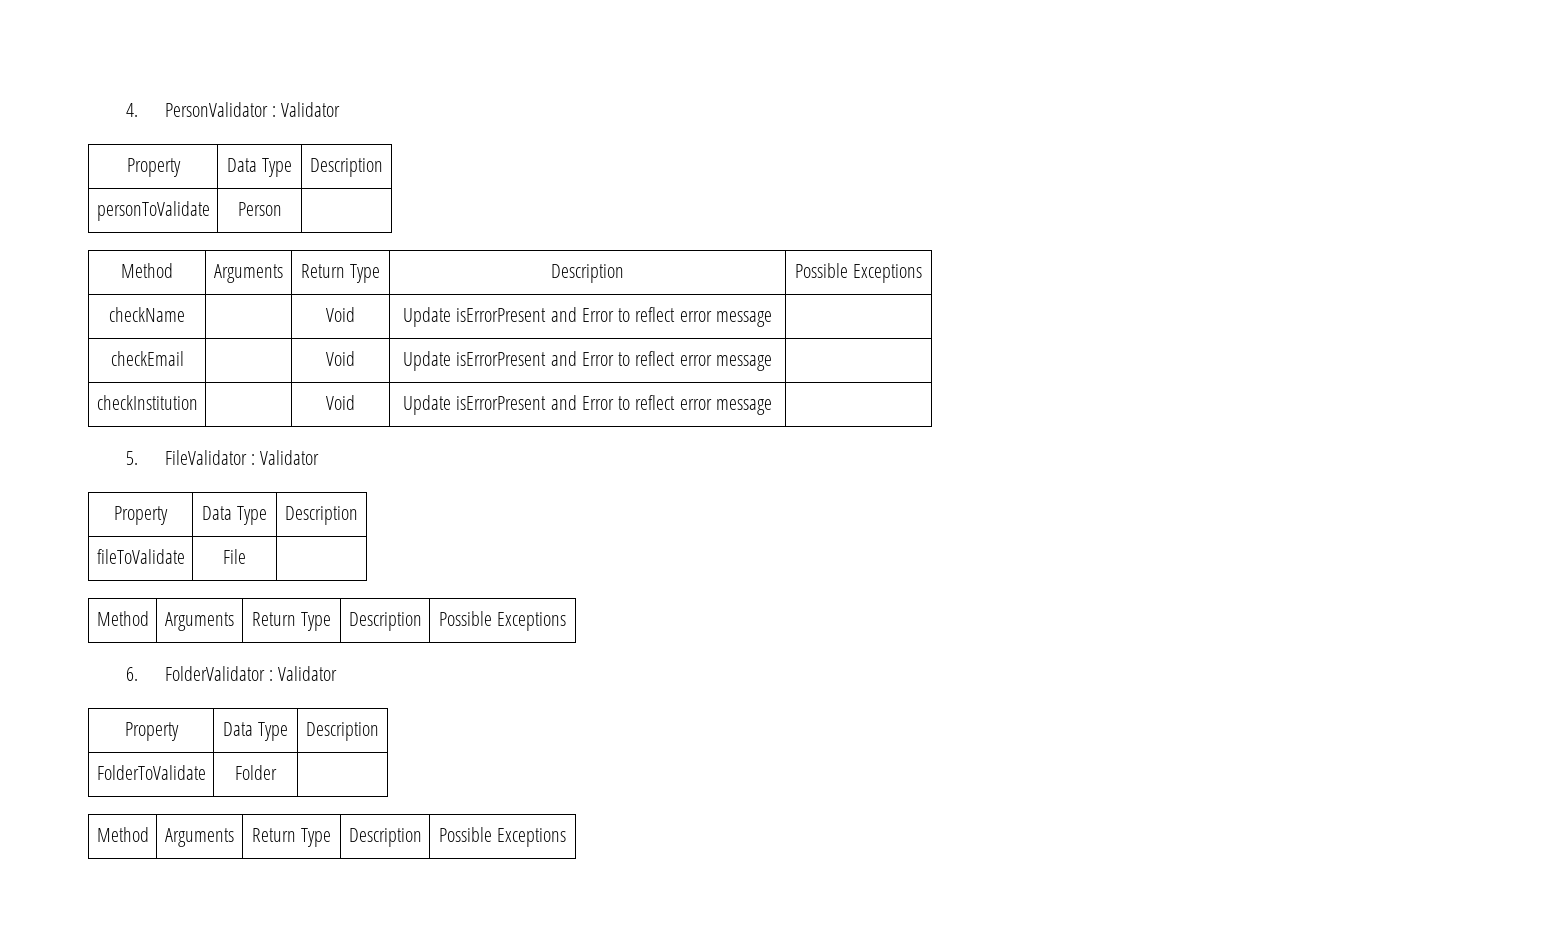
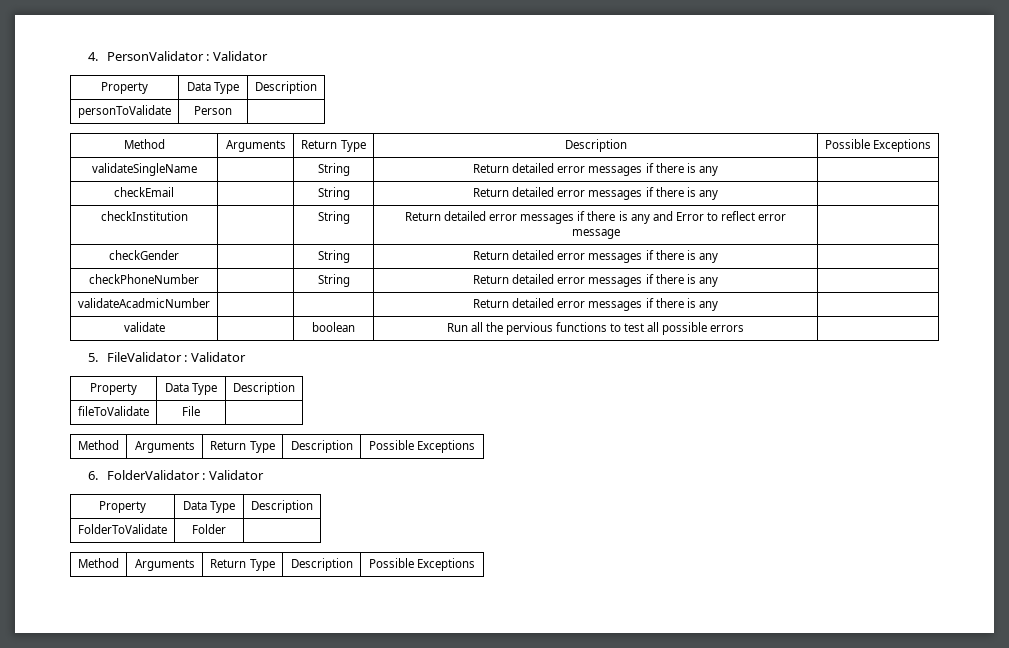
[109,307,185,322] [326,307,355,322] [403,307,772,327] [110,351,184,366] [326,351,355,366] [403,351,772,371] [96,395,198,410] [326,395,355,410] [403,395,772,415] checkName | | Void | Update isErrorPresent and Error to reflect error message | // checkEmail | | Void | Update isErrorPresent and Error to reflect error message | // checkInstitution | | Void | Update isErrorPresent and Error to reflect error message -> [91,163,197,176] [317,163,350,176] [473,163,718,176] [114,187,174,197] [317,187,350,200] [473,187,718,200] [100,211,188,221] [317,211,350,224] [404,211,787,224] [571,229,620,239] [109,250,179,260] [317,250,350,263] [473,250,718,263] [89,274,199,284] [317,274,350,287] [473,274,718,287] [78,298,210,308] [473,298,718,311] [123,322,165,332] [312,322,355,332] [446,322,745,335] validateSingleName | | String | Return detailed error messages if there is any | // checkEmail | | String | Return detailed error messages if there is any | // checkInstitution | | String | Return detailed error messages if there is any and Error to reflect error message | // checkGender | | String | Return detailed error messages if there is any | // checkPhoneNumber | | String | Return detailed error messages if there is any | // validateAcadmicNumber | | | Return detailed error messages if there is any | // validate | | boolean | Run all the pervious functions to test all possible errors

